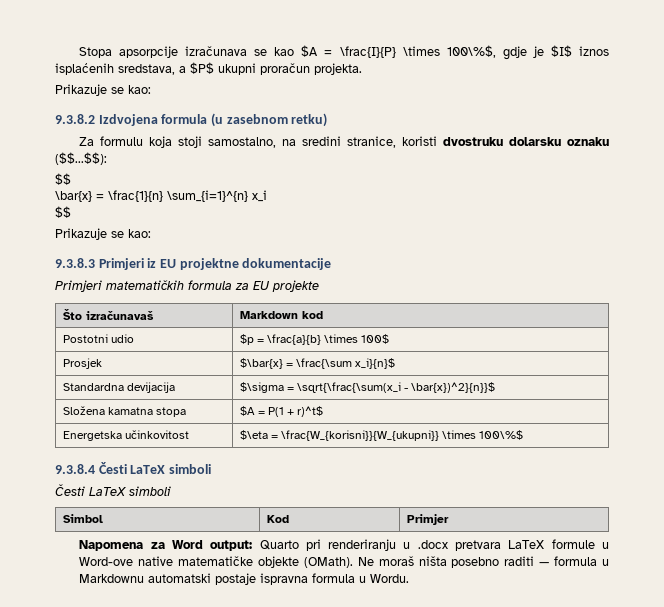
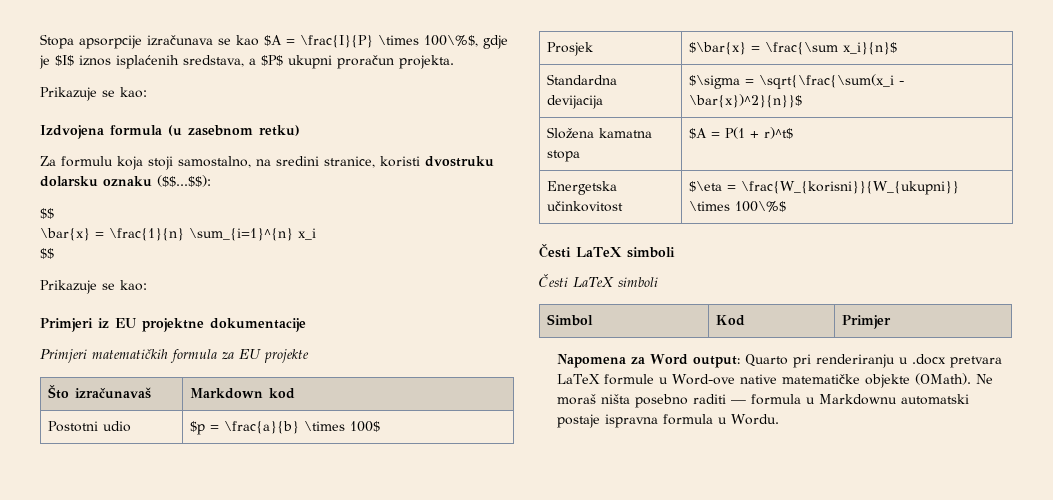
[55,114,95,124] 9.3.8.2 -> (147, 92) none
[55,258,95,268] 9.3.8.3 -> (147, 285) none
[55,464,95,474] 9.3.8.4 -> (787, 206) none

